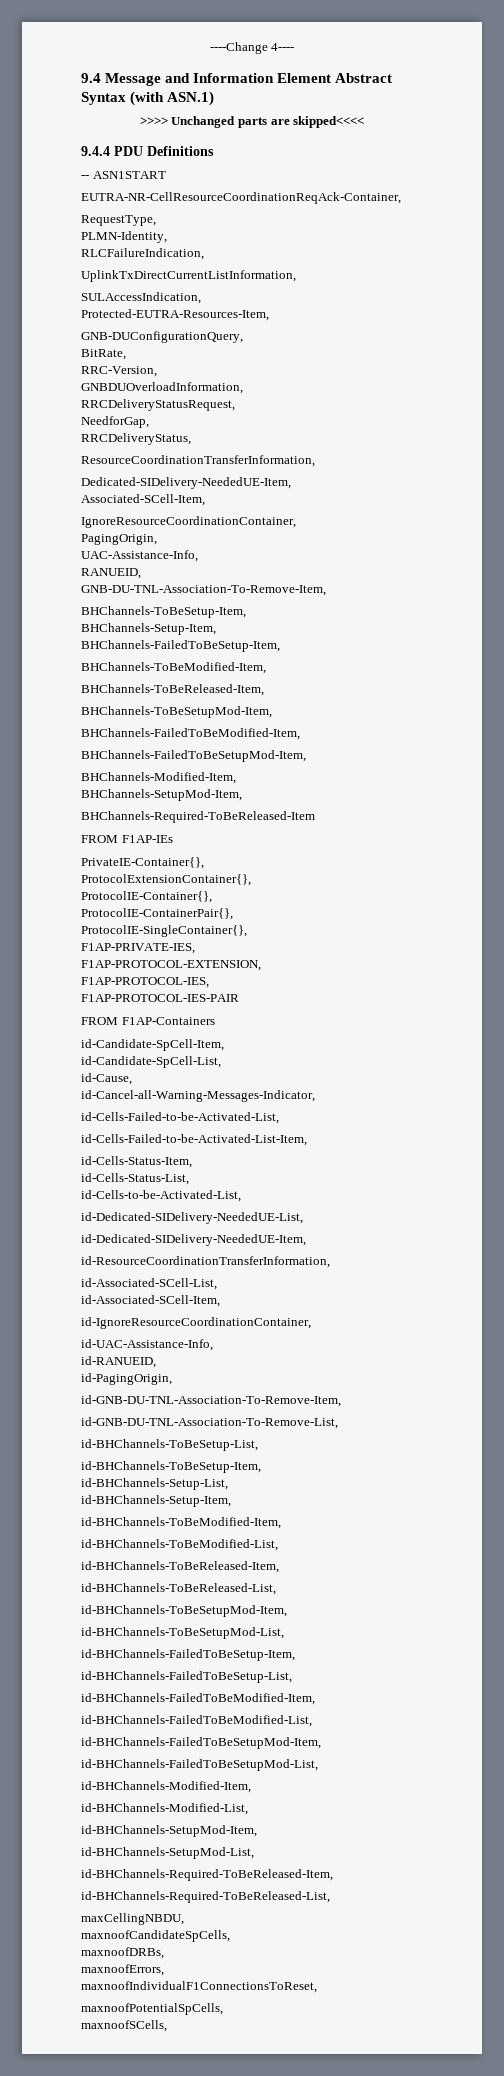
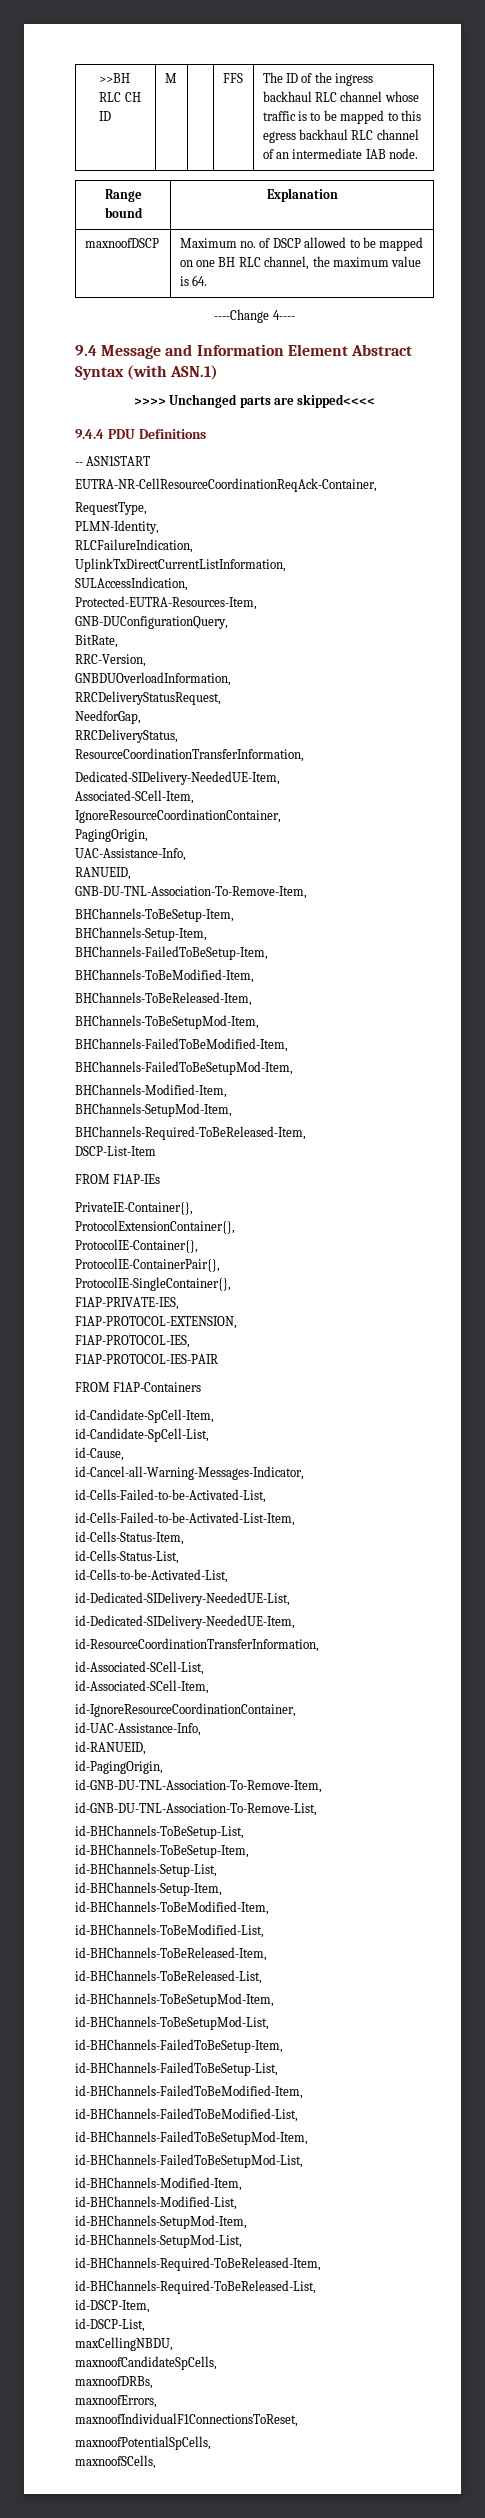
(209, 48) none -> [99,73,131,83] [99,92,141,102] [99,111,112,121] [164,73,177,83] [222,73,243,83] [262,72,374,86] [262,91,419,102] [262,110,421,124] [262,129,419,143] [262,148,419,159] [104,189,142,202] [104,207,143,218] [266,188,338,202] [84,238,159,248] [179,237,424,251] [179,256,422,270] [179,275,208,286] >>BH RLC CH ID | M | | FFS | The ID of the ingress backhaul RLC channel whose traffic is to be mapped to this egress backhaul RLC channel of an intermediate IAB node. // Range bound | Explanation // maxnoofDSCP | Maximum no. of DSCP allowed to be mapped on one BH RLC channel, the maximum value is 64. //
[81,811,315,823] BHChannels-Required-ToBeReleased-Item -> [75,1126,306,1140] [75,1146,156,1156] BHChannels-Required-ToBeReleased-Item, // DSCP-List-Item
(330, 1897) none -> [75,2299,150,2313] [75,2318,145,2332] // id-DSCP-Item, // id-DSCP-List,

